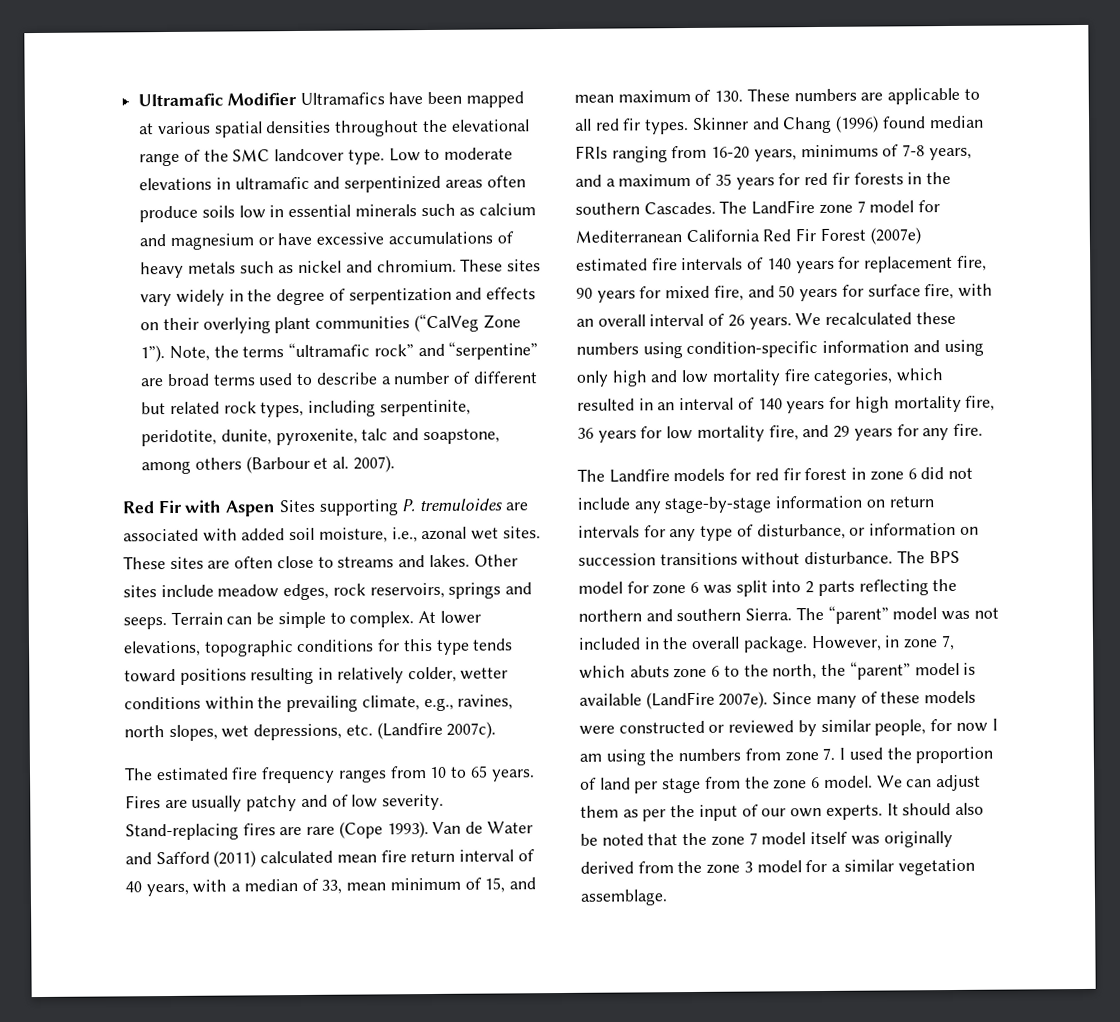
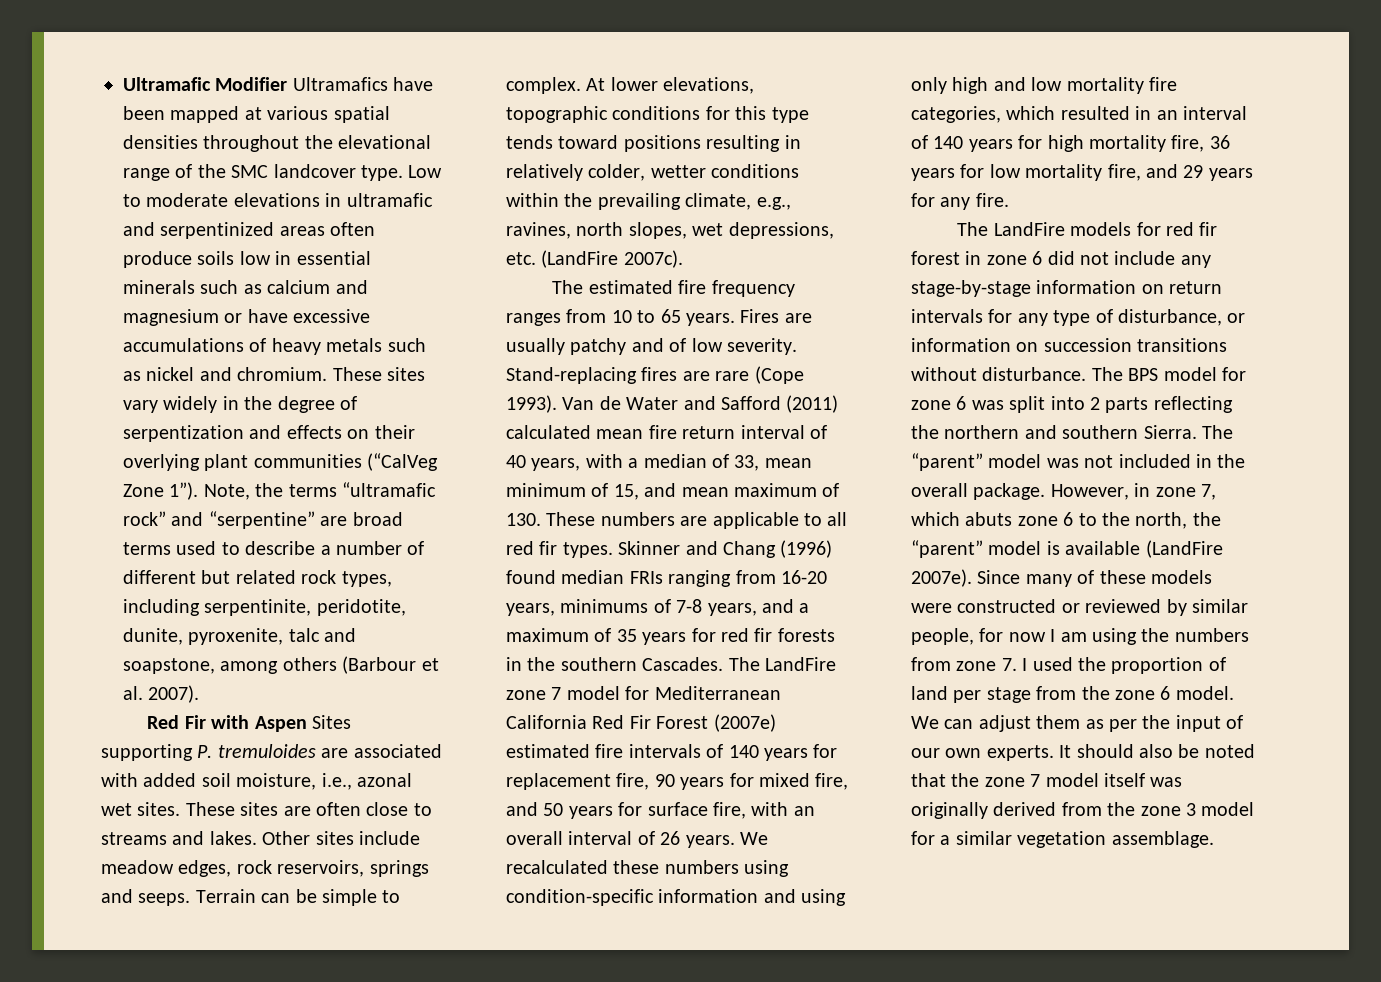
[376,721,443,740] (Landfire -> [541,250,619,268] (LandFire
[608,469,670,483] Landfire -> [993,222,1065,236] LandFire

